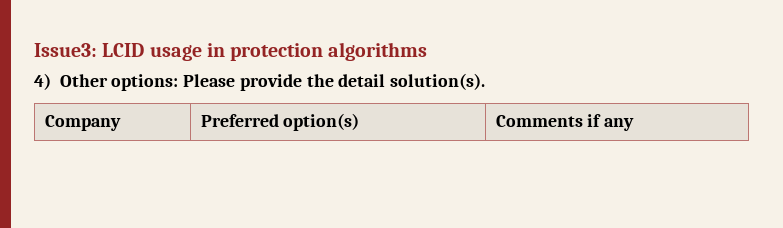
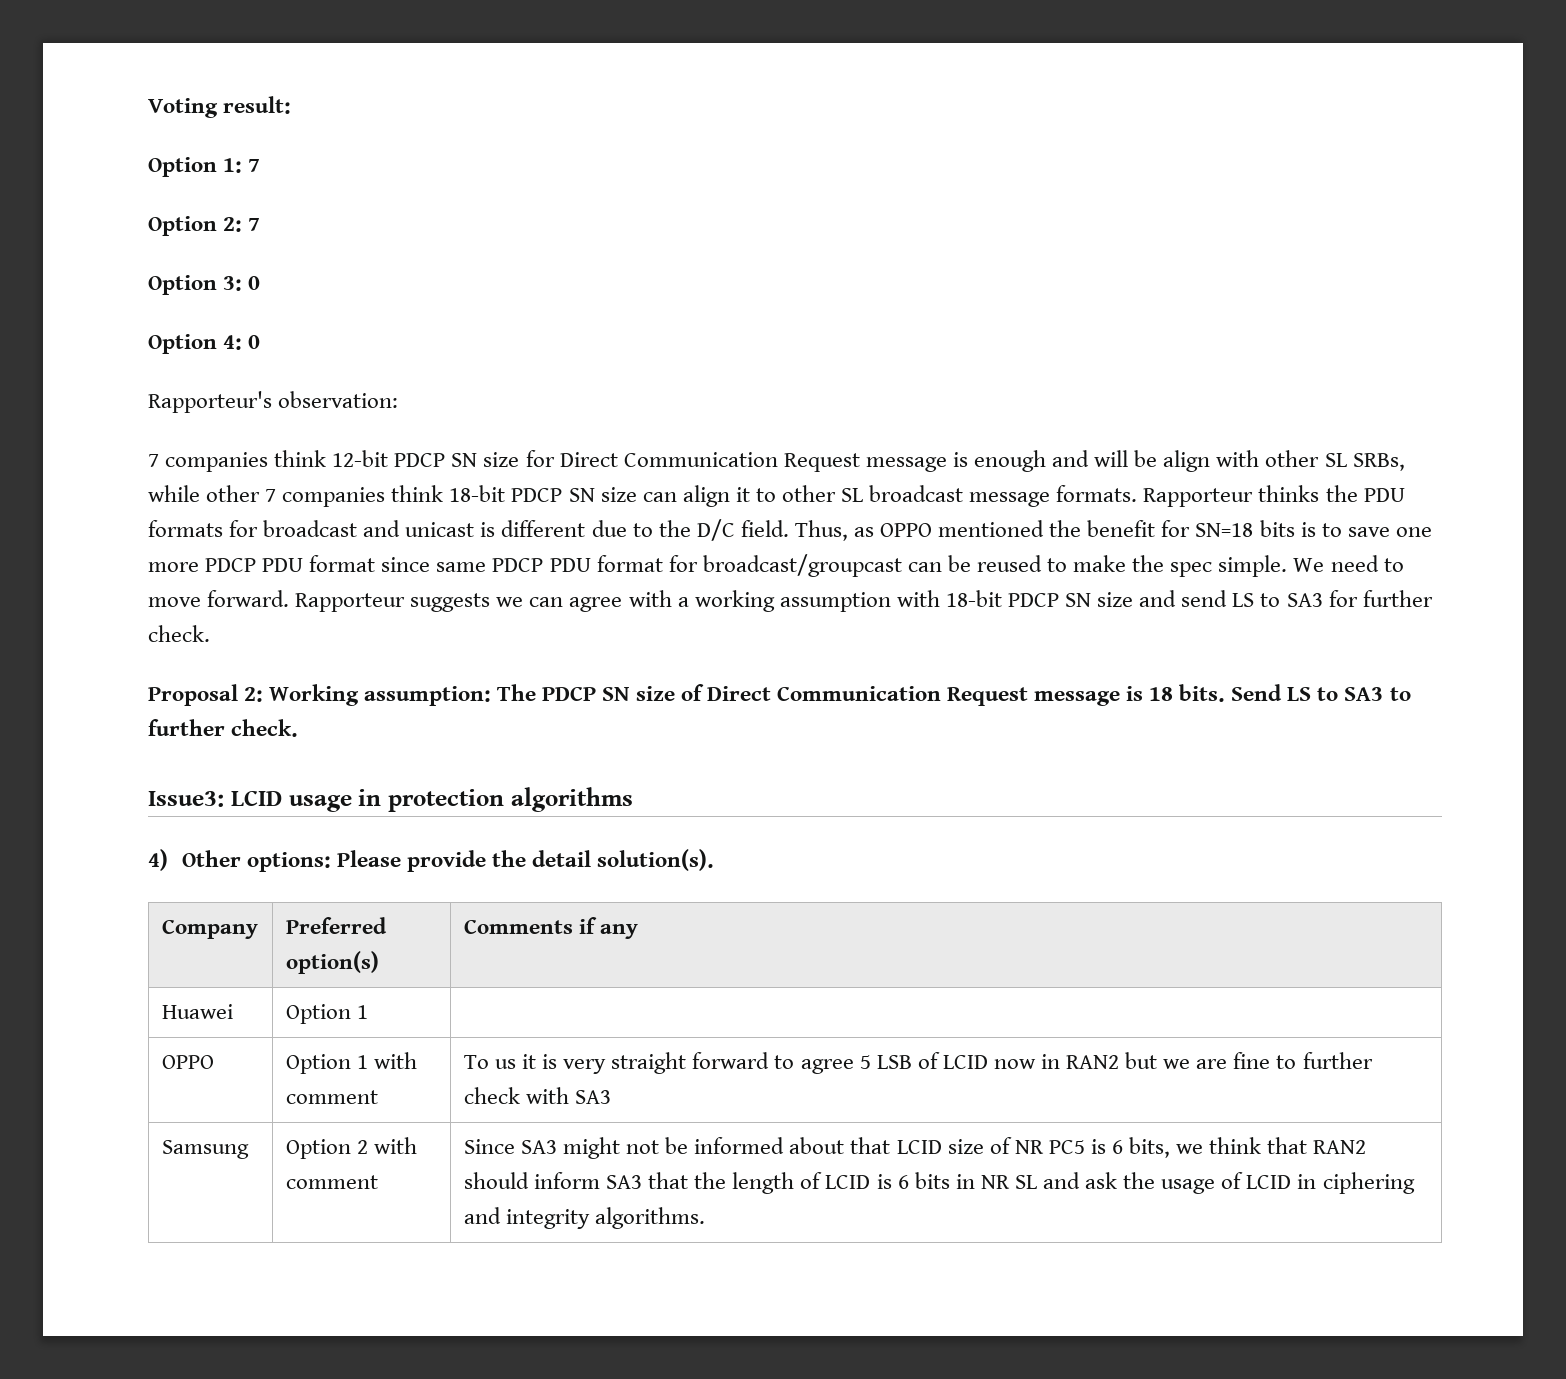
(34, 50) none -> [148,96,292,118] [148,157,261,177] [148,216,261,236] [148,275,261,295] [148,334,261,354] [148,391,399,413] [148,450,1405,472] [148,485,1405,507] [148,519,1432,541] [148,554,1404,577] [148,590,1433,612] [148,625,210,642] [148,684,1411,706] [148,719,299,737] Voting result: // Option 1: 7 // Option 2: 7 // Option 3: 0 // Option 4: 0 // Rapporteur's observation: // 7 companies think 12-bit PDCP SN size for Direct Communication Request message is enough and will be align with other SL SRBs, while other 7 companies think 18-bit PDCP SN size can align it to other SL broadcast message formats. Rapporteur thinks the PDU formats for broadcast and unicast is different due to the D/C field. Thus, as OPPO mentioned the benefit for SN=18 bits is to save one more PDCP PDU format since same PDCP PDU format for broadcast/groupcast can be reused to make the spec simple. We need to move forward. Rapporteur suggests we can agree with a working assumption with 18-bit PDCP SN size and send LS to SA3 for further check. // Proposal 2: Working assumption: The PDCP SN size of Direct Communication Request message is 18 bits. Send LS to SA3 to further check. //
(635, 124) none -> [161,1004,233,1019] [285,1004,369,1024] [161,1055,214,1069] [285,1052,418,1074] [285,1090,378,1104] [463,1052,1373,1074] [463,1087,612,1104] [161,1140,249,1159] [285,1137,418,1159] [285,1175,378,1189] [463,1137,1367,1159] [463,1172,1415,1194] [463,1207,706,1229] // Huawei | Option 1 | // OPPO | Option 1 with comment | To us it is very straight forward to agree 5 LSB of LCID now in RAN2 but we are fine to further check with SA3 // Samsung | Option 2 with comment | Since SA3 might not be informed about that LCID size of NR PC5 is 6 bits, we think that RAN2 should inform SA3 that the length of LCID is 6 bits in NR SL and ask the usage of LCID in ciphering and integrity algorithms.

